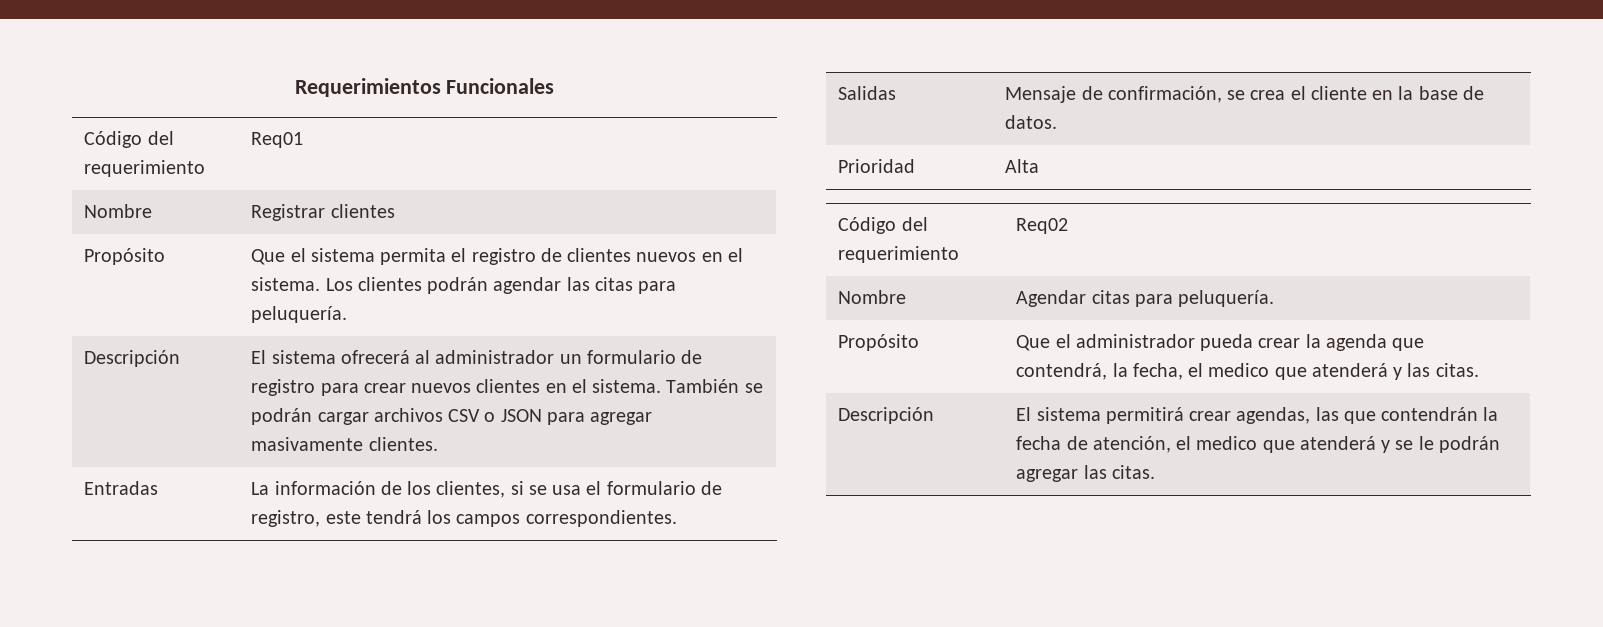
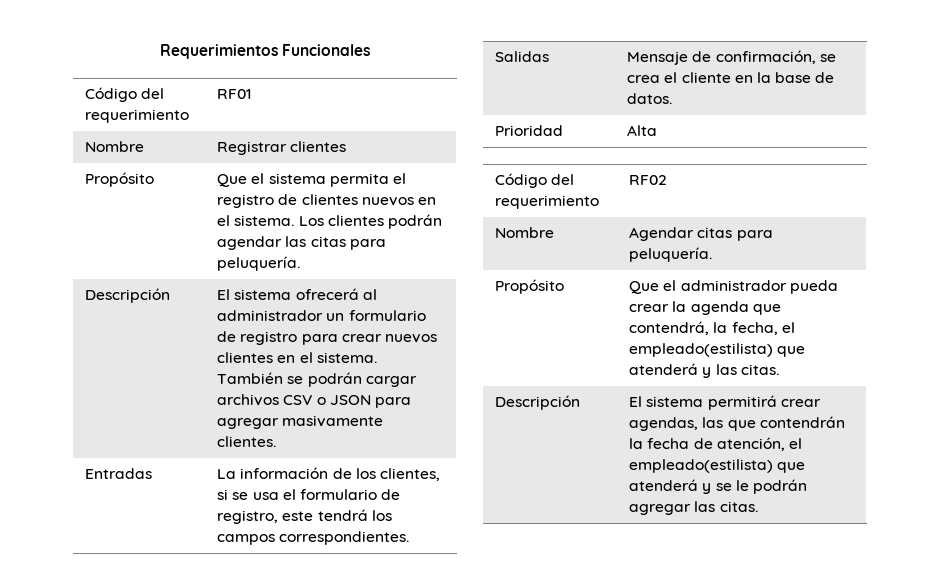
[251,132,304,148] Req01 -> [217,89,252,99] RF01
[1016,218,1069,234] Req02 -> [629,175,668,185] RF02
[1208,363,1270,377] medico -> [629,343,774,357] empleado(estilista)
[1196,436,1258,450] medico -> [629,459,774,473] empleado(estilista)

